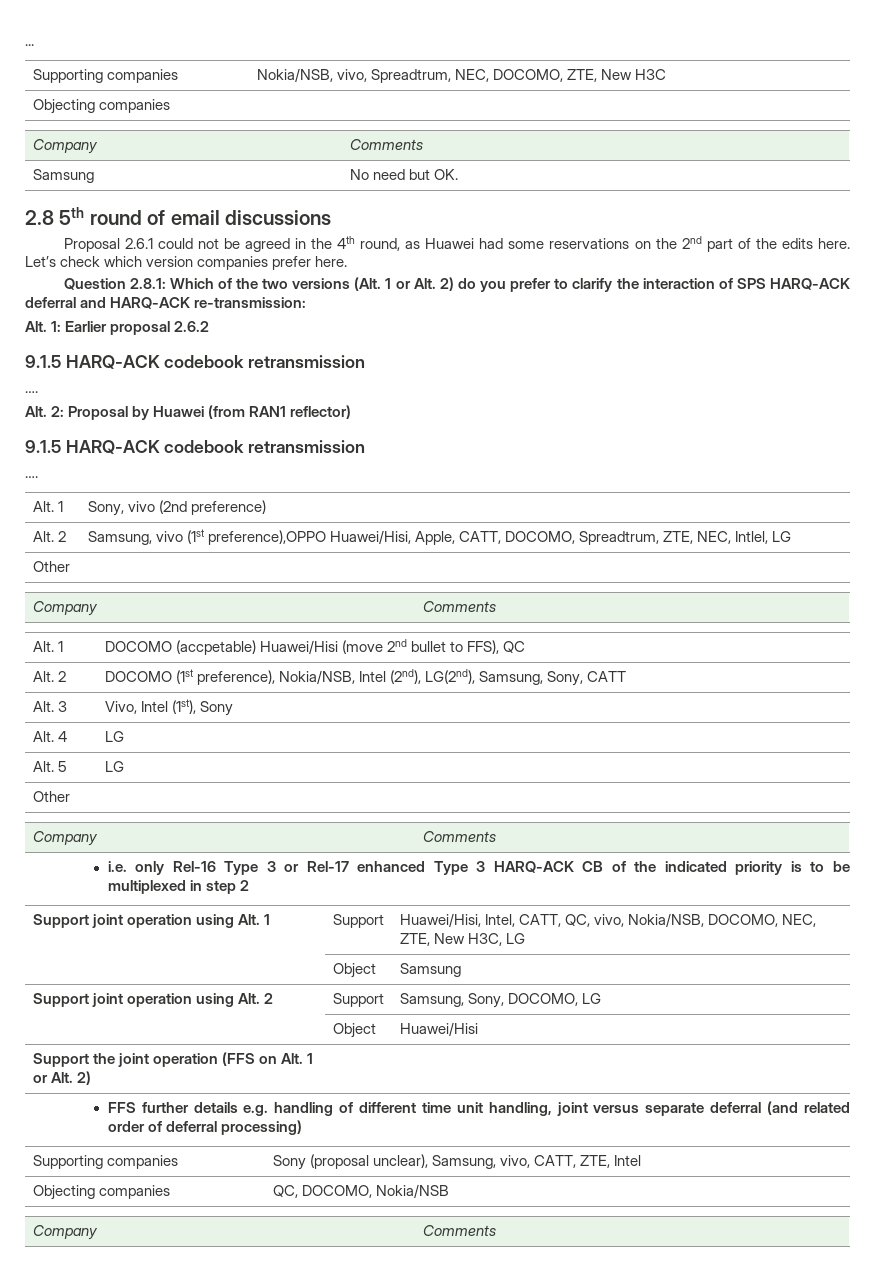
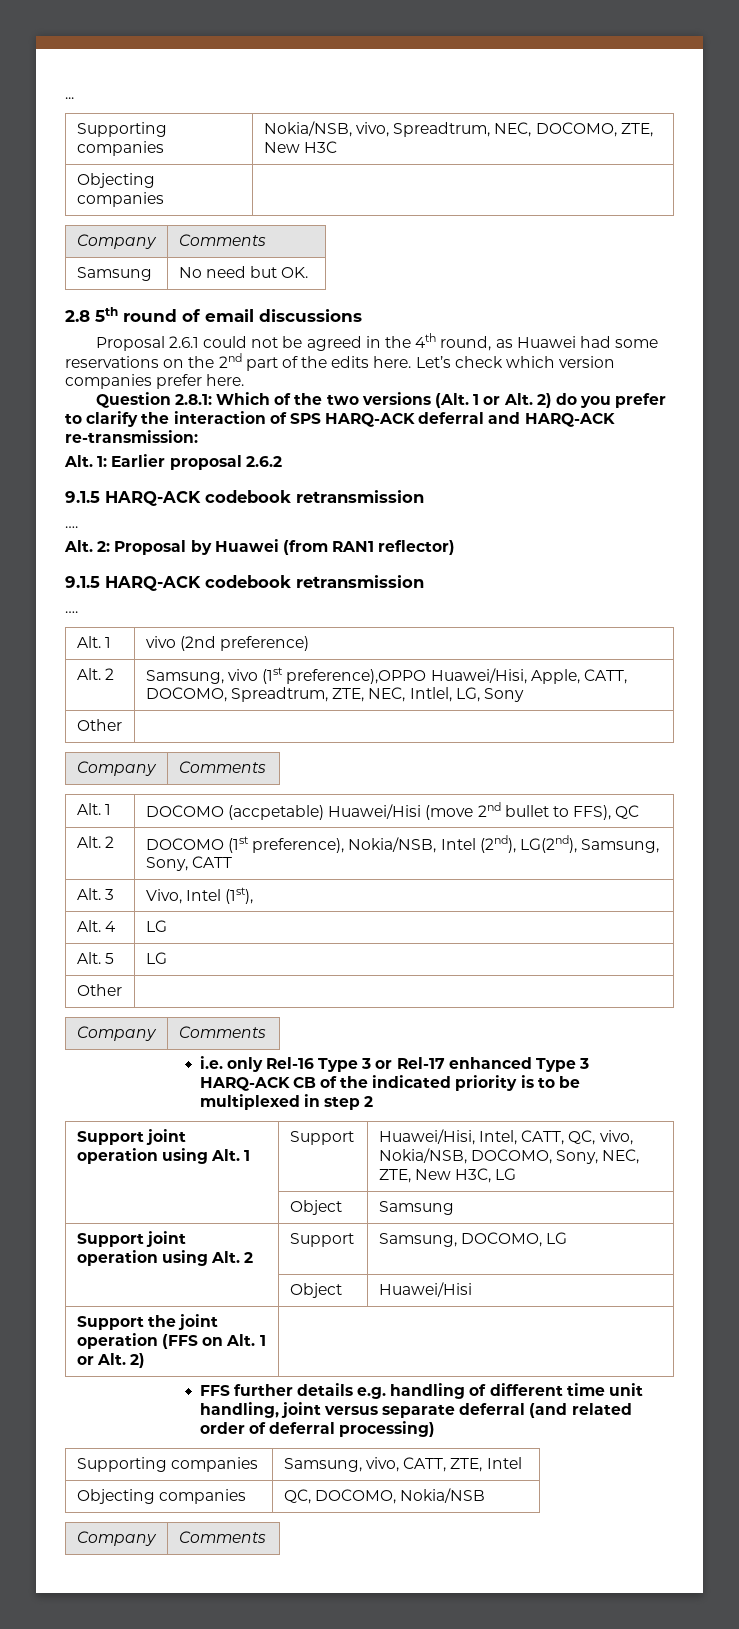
[87,501,124,516] Sony, -> (112, 642) none
[772,531,792,542] LG -> [455,687,524,702] LG, Sony
[199,701,233,716] Sony -> (254, 895) none
(778, 920) none -> [556,1150,599,1164] Sony,
[467,993,504,1008] Sony, -> (457, 1240) none
[272,1154,428,1170] Sony (proposal unclear), -> (259, 1464) none

